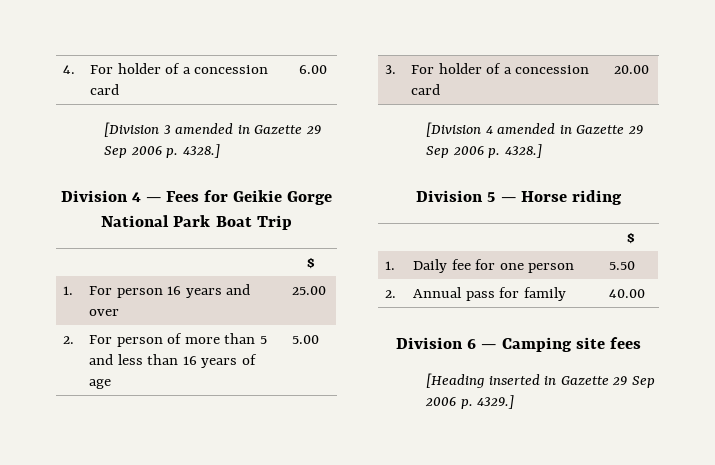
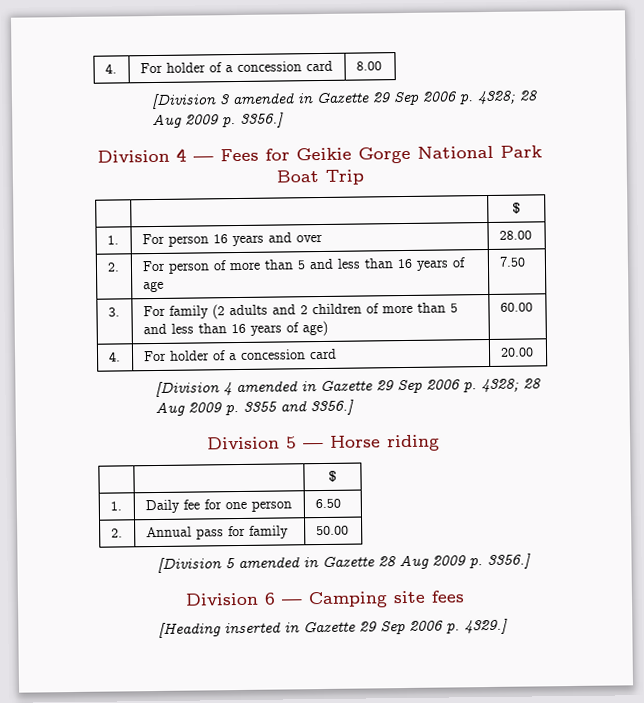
[63,65,76,74] [90,63,269,74] [90,84,120,95] [299,65,328,74] 4. | For holder of a concession card | 6.00 -> [104,63,117,74] [139,60,333,74] [355,61,382,71] 4. | For holder of a concession card | 8.00
[182,144,220,158] 4328.] -> [476,90,537,105] [151,112,284,129] 4328; 28 Aug 2009 p. 3356.]
[292,286,327,295] 25.00 -> [498,230,532,240] 28.00
[292,335,320,344] 5.00 -> [498,256,525,267] 7.50
(397, 69) none -> [142,302,458,320] [142,320,328,337] [499,302,533,312] [107,351,121,362] | For family (2 adults and 2 children of more than 5 and less than 16 years of age) | 60.00 // 4.
[504,144,542,158] 4328.] -> [480,378,541,393] [154,399,354,417] 4328; 28 Aug 2009 p. 3355 and 3356.]
[609,261,636,270] 5.50 -> [314,498,341,509] 6.50
[609,289,646,298] 40.00 -> [315,525,349,536] [156,553,531,574] 50.00 // [Division 5 amended in Gazette 28 Aug 2009 p. 3356.]

